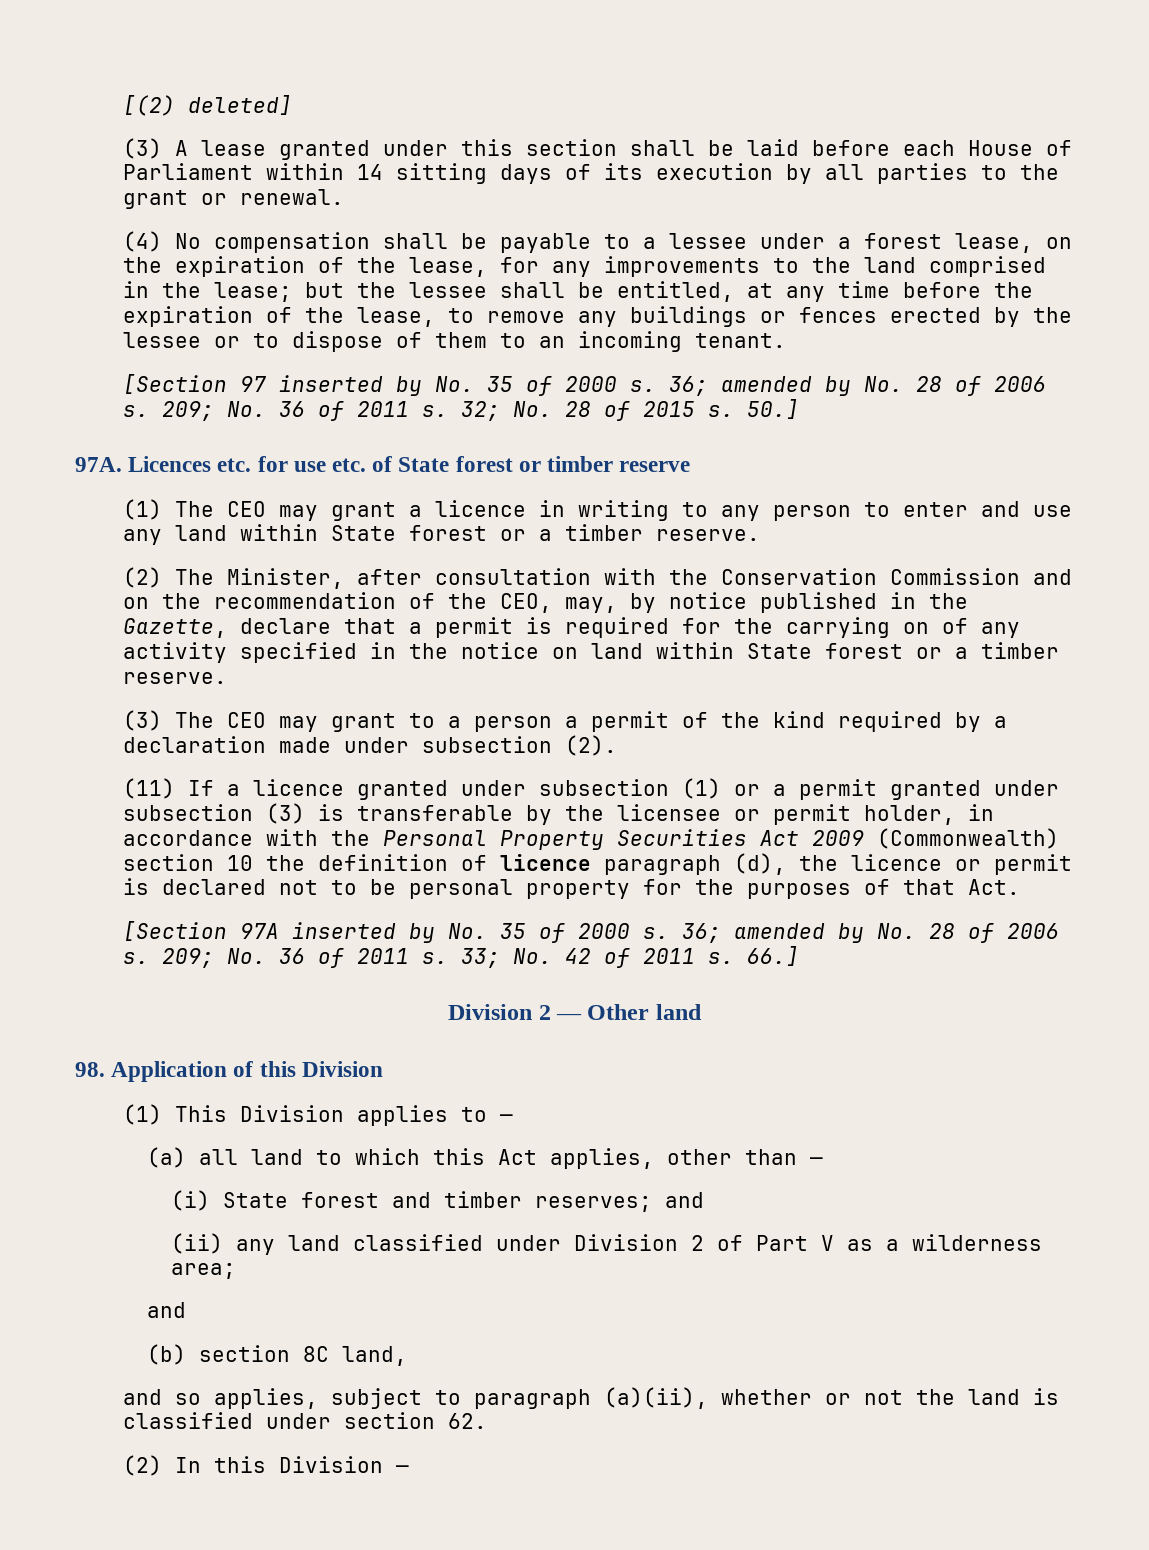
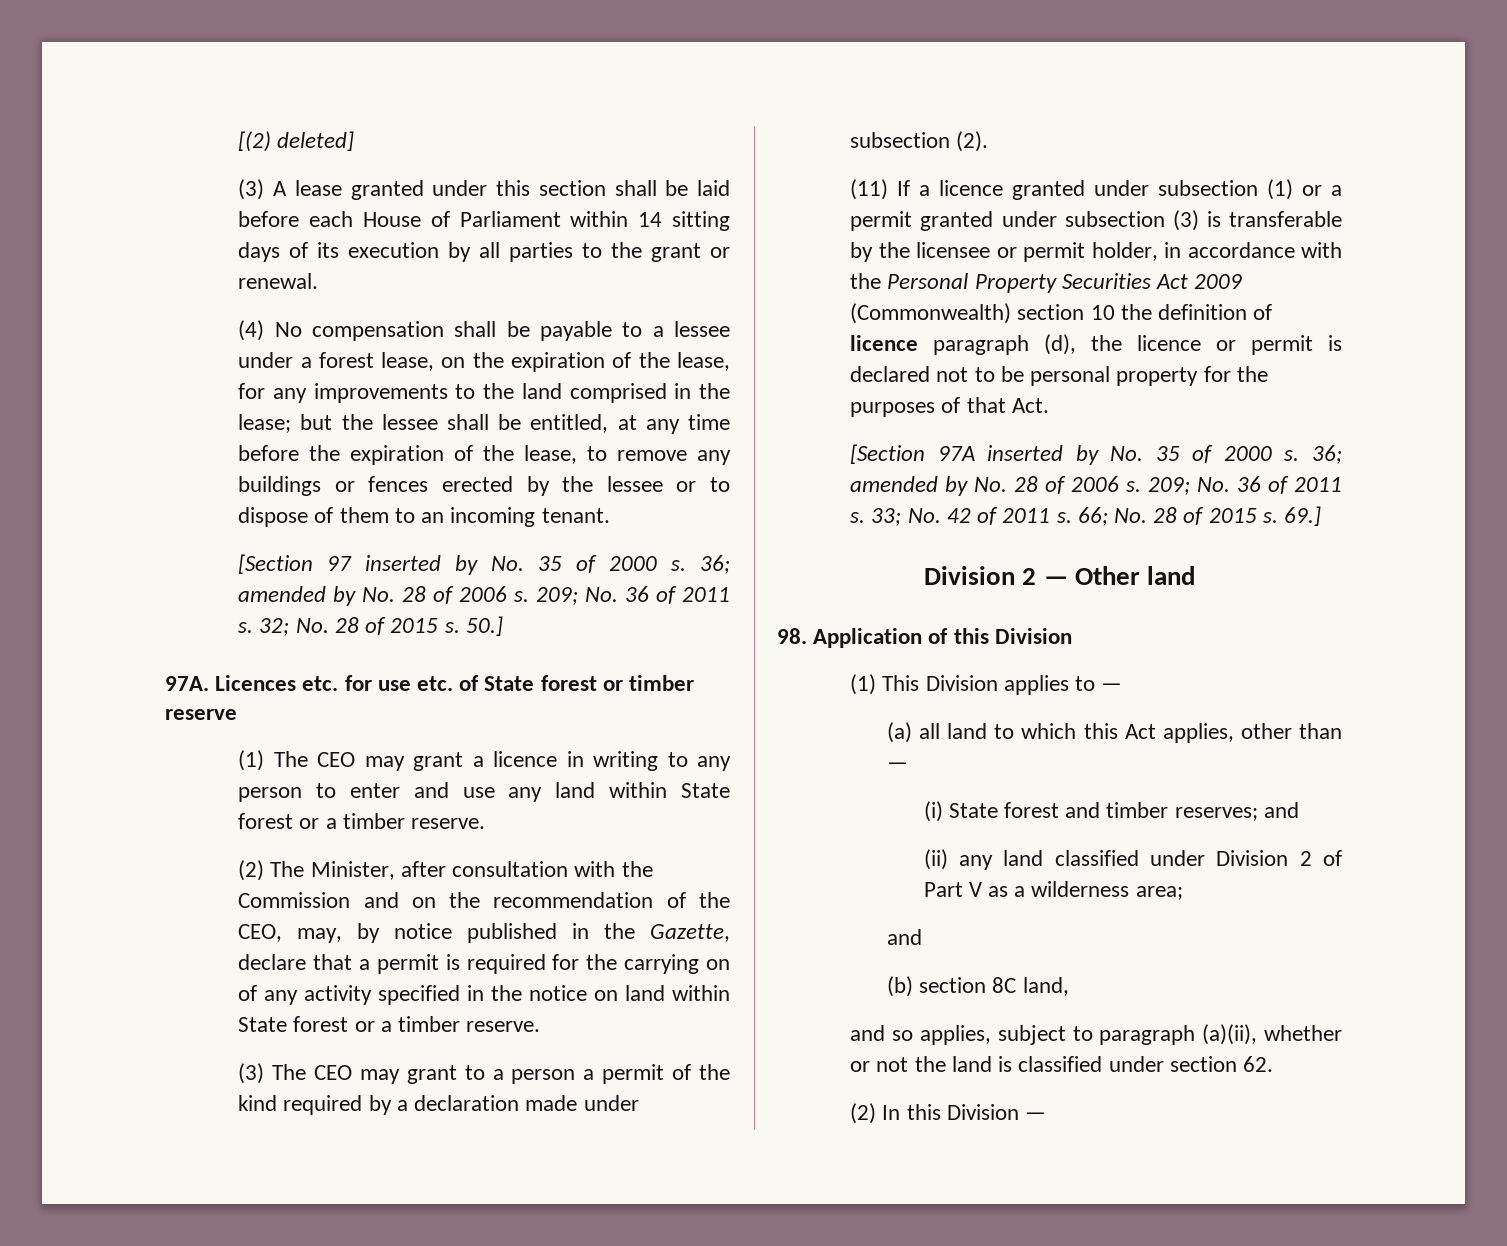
[720,568,877,585] Conservation -> (653, 869) none
[746,946,799,966] 66.] -> [1077,506,1321,526] 66; No. 28 of 2015 s. 69.]

